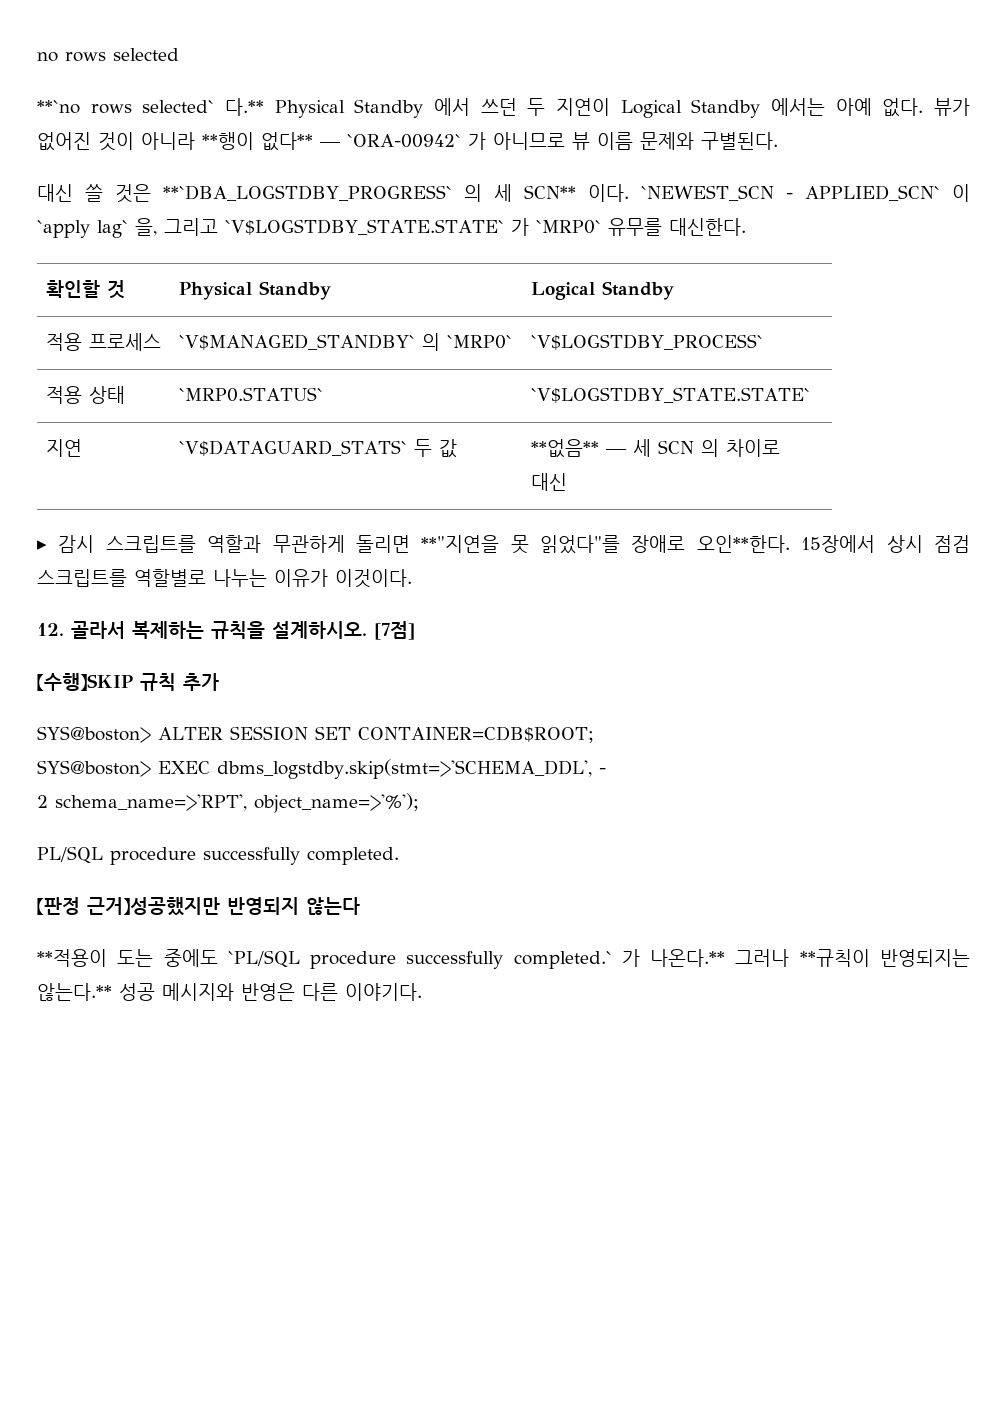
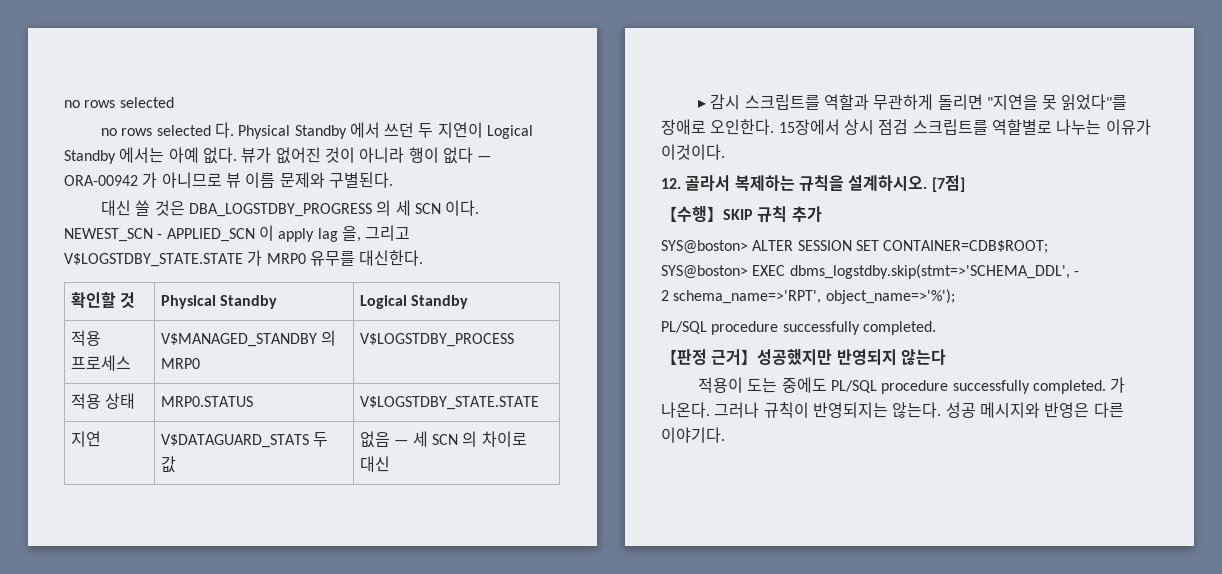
[37,98,264,116] **`no rows selected` 다.** -> [100,122,234,138] no rows selected 다.
[202,132,461,151] **행이 없다** — `ORA-00942` -> [408,147,492,164] [64,175,138,186] 행이 없다 — ORA-00942
[163,185,452,201] **`DBA_LOGSTDBY_PROGRESS` -> [188,203,372,217] DBA_LOGSTDBY_PROGRESS
[524,184,970,202] [37,218,601,238] SCN** 이다. `NEWEST_SCN - APPLIED_SCN` 이 `apply lag` 을, 그리고 `V$LOGSTDBY_STATE.STATE` 가 `MRP0` -> [414,200,480,216] [64,225,411,242] [64,250,306,267] SCN 이다. NEWEST_SCN - APPLIED_SCN 이 apply lag 을, 그리고 V$LOGSTDBY_STATE.STATE 가 MRP0
[179,333,513,351] [531,334,764,350] `V$MANAGED_STANDBY` 의 `MRP0` | `V$LOGSTDBY_PROCESS` -> [160,330,337,347] [160,358,200,369] [359,333,514,347] V$MANAGED_STANDBY 의 MRP0 | V$LOGSTDBY_PROCESS
[179,387,324,402] [531,387,811,403] `MRP0.STATUS` | `V$LOGSTDBY_STATE.STATE` -> [160,396,253,407] [359,396,539,410] MRP0.STATUS | V$LOGSTDBY_STATE.STATE
[179,440,408,456] `V$DATAGUARD_STATS` -> [160,434,309,448] V$DATAGUARD_STATS
[531,439,600,458] **없음** -> [359,431,390,448] 없음
[421,535,500,553] **"지연을 -> [986,94,1038,110] "지연을
[696,535,790,553] 오인**한다. -> [710,119,775,135] 오인한다.
[37,949,107,967] **적용이 -> [697,377,743,393] 적용이
[227,949,970,969] [37,983,112,1001] `PL/SQL procedure successfully completed.` 가 나온다.** 그러나 **규칙이 반영되지는 않는다.** -> [830,377,1126,394] [661,402,942,418] PL/SQL procedure successfully completed. 가 나온다. 그러나 규칙이 반영되지는 않는다.

